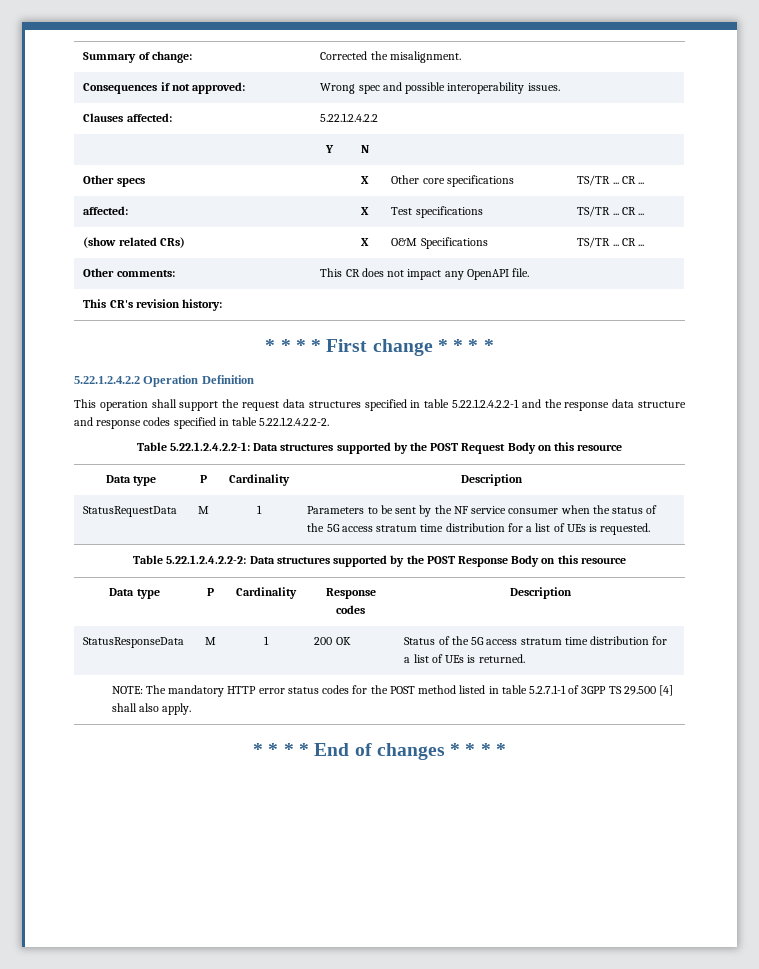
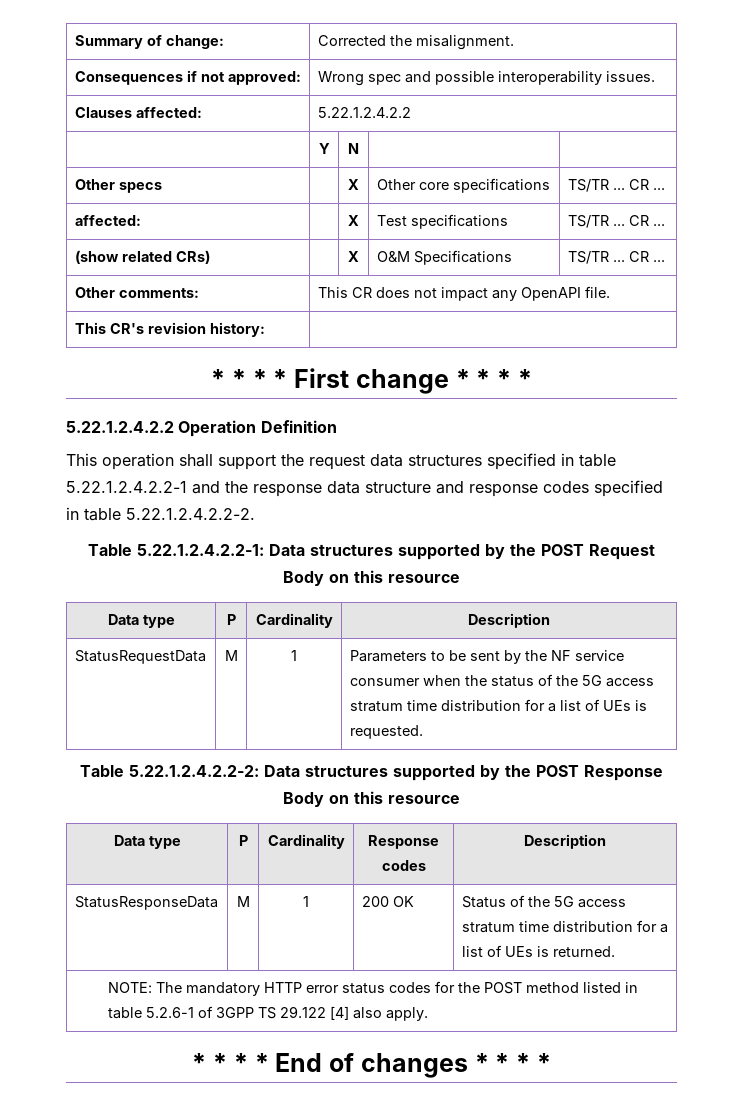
[528,685,566,694] 5.2.7.1-1 -> [145,1007,194,1018] 5.2.6-1
[623,685,674,696] [111,703,137,712] 29.500 [4] shall -> [279,1006,349,1020] 29.122 [4]

